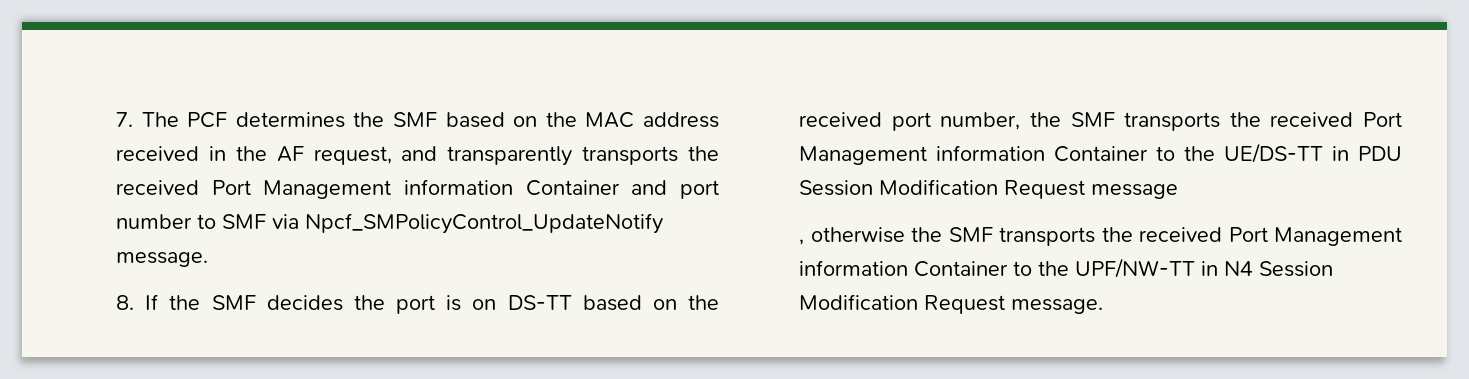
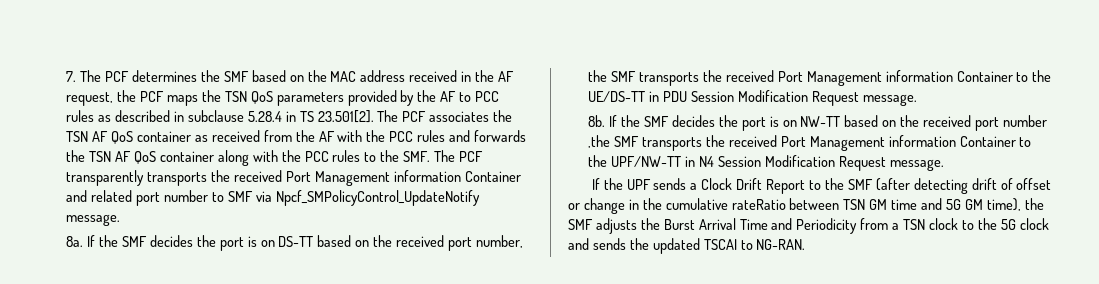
[401,146,438,161] and -> [117,90,500,106] [66,110,513,123] [66,130,527,144] [66,150,483,166] the PCF maps the TSN QoS parameters provided by the AF to PCC rules as described in subclause 5.28.4 in TS 23.501[2]. The PCF associates the TSN AF QoS container as received from the AF with the PCC rules and forwards the TSN AF QoS container along with the PCC rules to the SMF. The PCF
(668, 187) none -> [91,190,133,202] related
[116,295,135,310] 8. -> [66,236,84,247] 8a.
[1091,184,1179,199] [799,227,943,245] message // , otherwise the -> [862,94,917,106] [588,115,1047,131] [588,135,611,148] message. // 8b. If the SMF decides the port is on NW-TT based on the received port number ,the
(1104, 306) none -> [591,178,1052,194] [568,198,1044,214] [568,218,1049,234] [568,238,806,254] // If the UPF sends a Clock Drift Report to the SMF (after detecting drift of offset or change in the cumulative rateRatio between TSN GM time and 5G GM time), the SMF adjusts the Burst Arrival Time and Periodicity from a TSN clock to the 5G clock and sends the updated TSCAI to NG-RAN.

